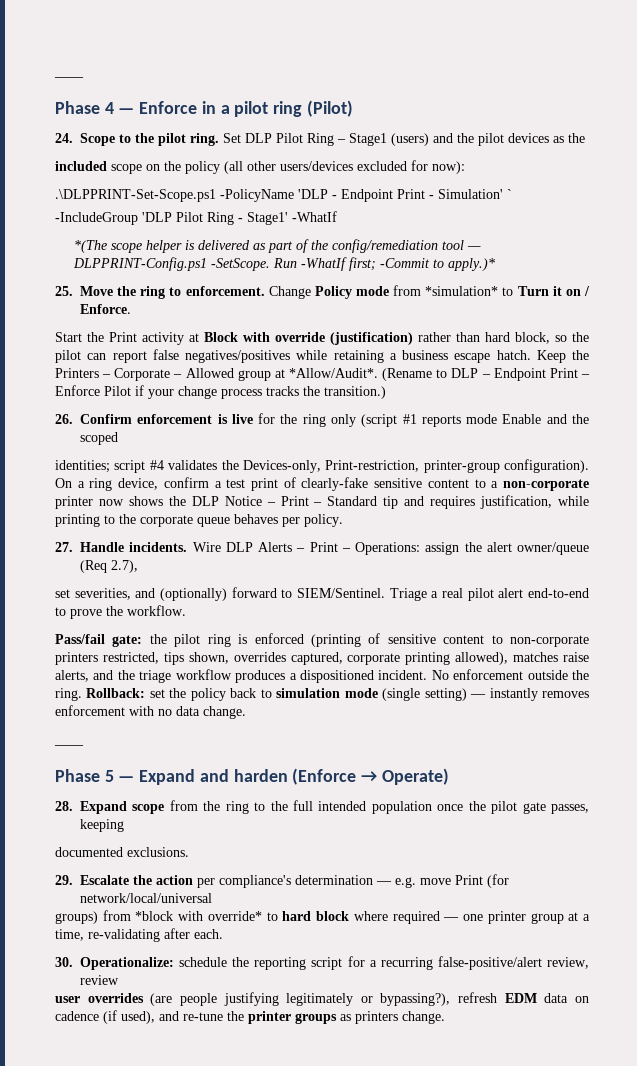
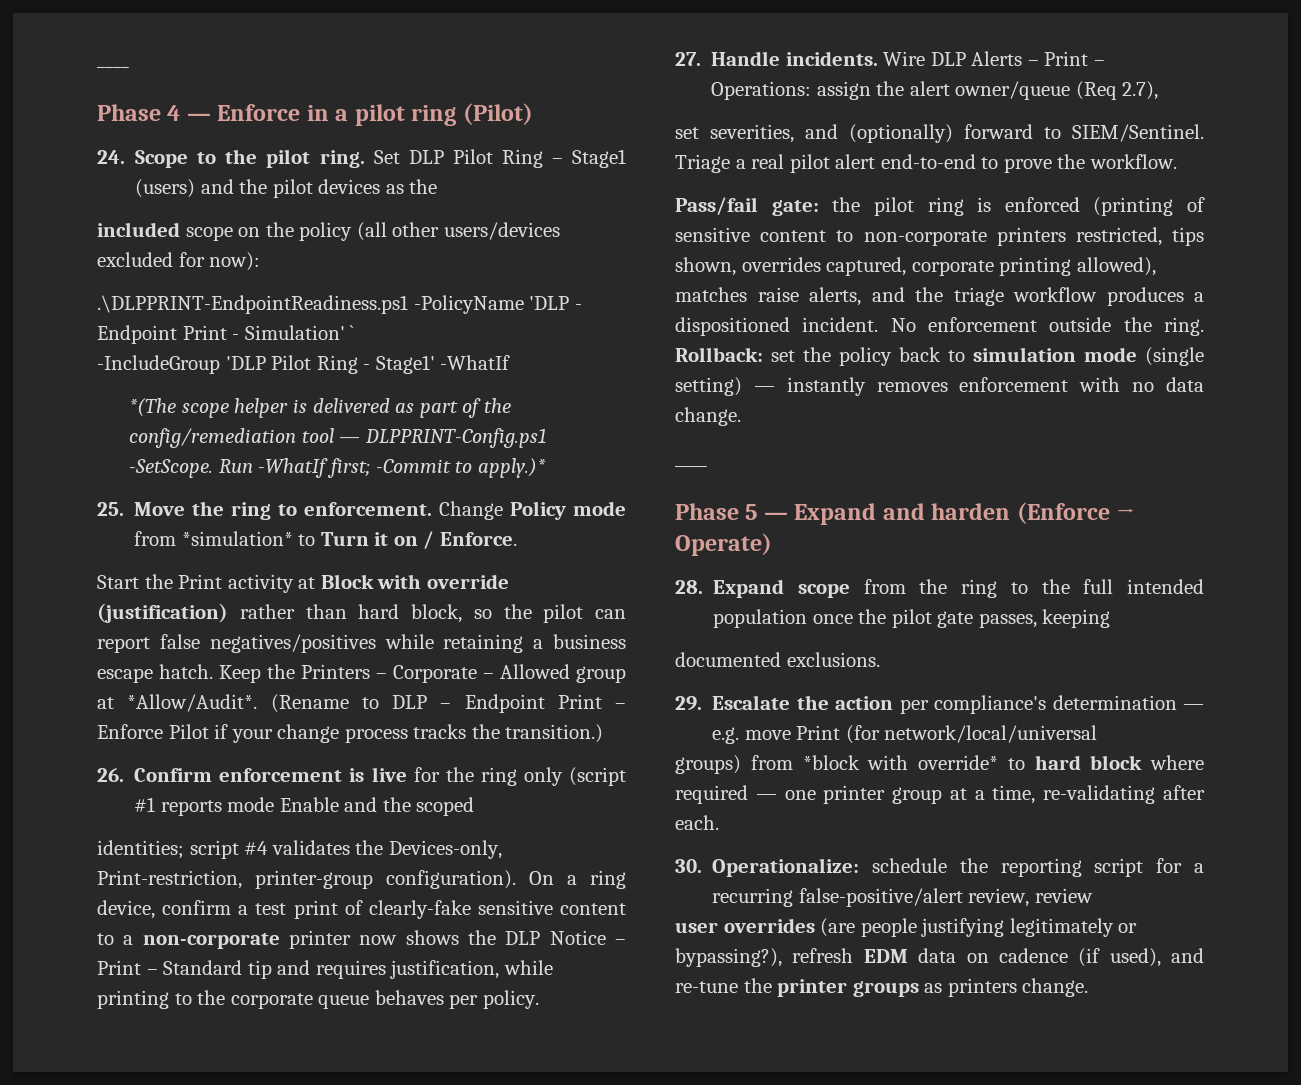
[55,189,216,202] .\DLPPRINT-Set-Scope.ps1 -> [97,295,408,314] .\DLPPRINT-EndpointReadiness.ps1

